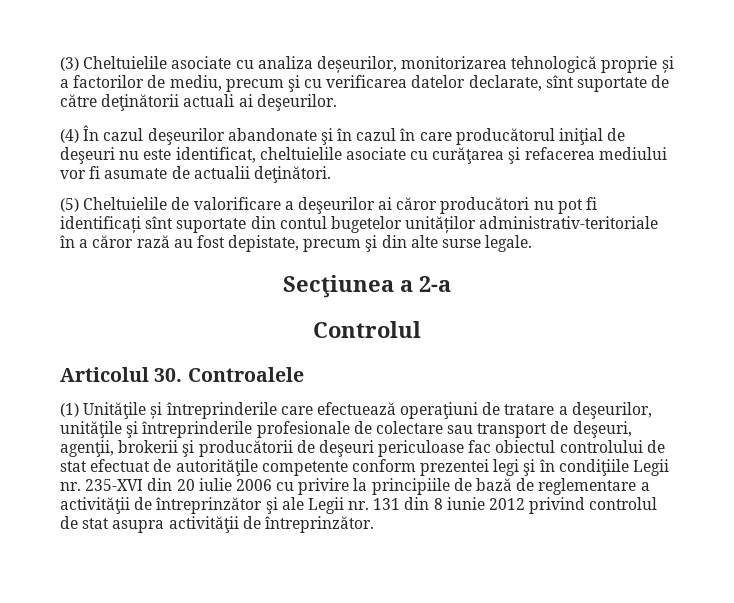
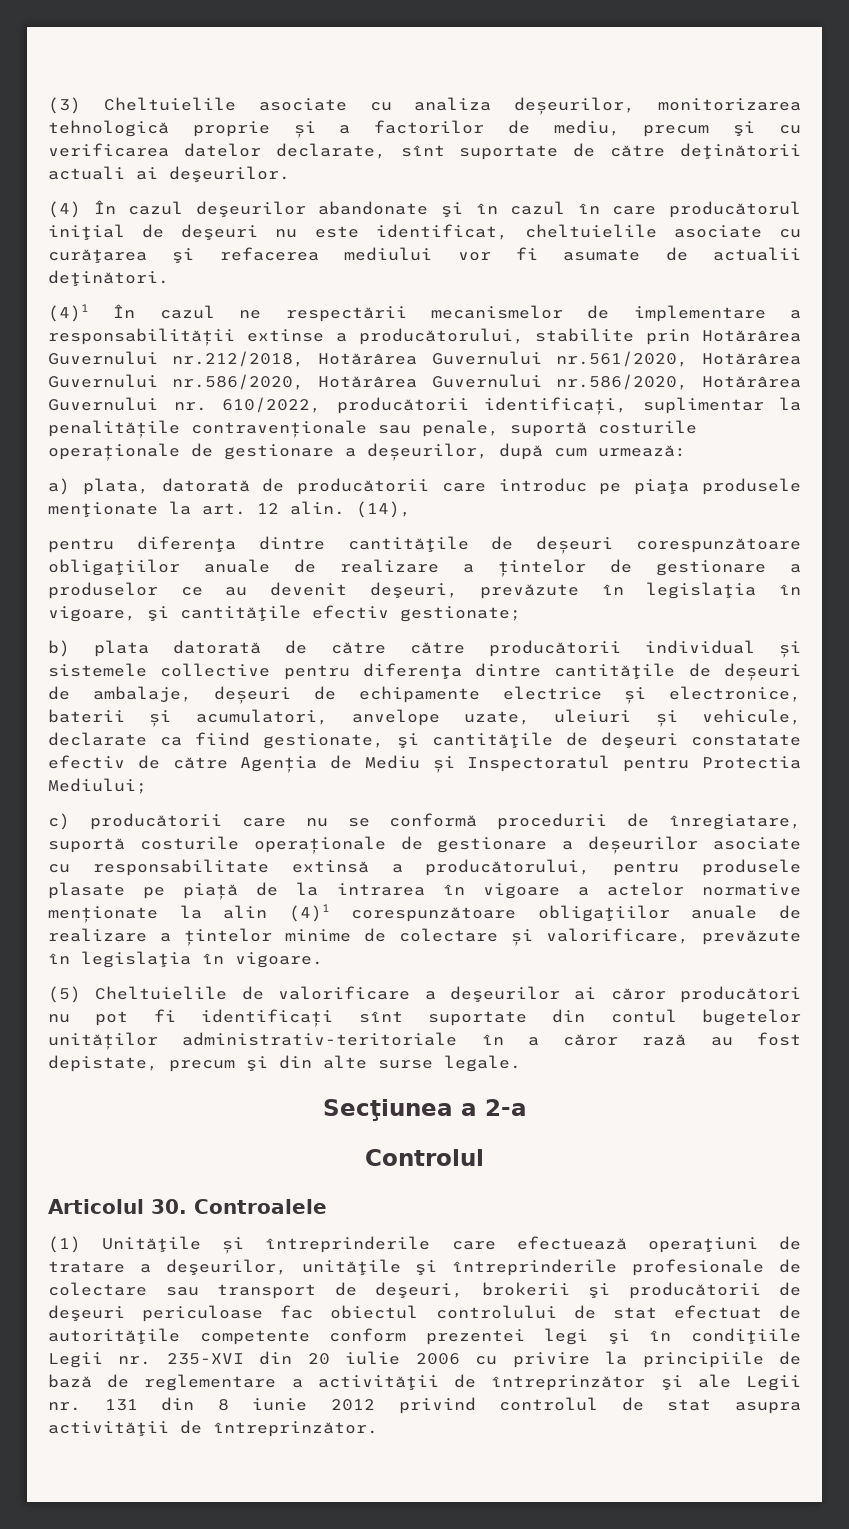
(331, 174) none -> [48,304,801,322] [48,328,801,346] [48,351,801,367] [48,374,801,390] [48,397,801,415] [48,420,697,438] [48,443,686,461] [48,478,802,495] [48,501,411,518] [48,536,801,554] [48,559,801,577] [48,582,801,599] [48,605,521,622] [48,640,801,658] [48,663,801,681] [48,686,801,704] [48,709,801,727] [48,732,801,749] [48,755,801,773] [48,778,147,794] [48,813,801,830] [48,836,801,854] [48,859,801,876] [48,882,802,900] [48,904,801,923] [48,928,801,946] [48,951,323,968] // (4)1 În cazul ne respectării mecanismelor de implementare a responsabilității extinse a producătorului, stabilite prin Hotărârea Guvernului nr.212/2018, Hotărârea Guvernului nr.561/2020, Hotărârea Guvernului nr.586/2020, Hotărârea Guvernului nr.586/2020, Hotărârea Guvernului nr. 610/2022, producătorii identificați, suplimentar la penalitățile contravenționale sau penale, suportă costurile operaționale de gestionare a deșeurilor, după cum urmează: // a) plata, datorată de producătorii care introduc pe piaţa produsele menţionate la art. 12 alin. (14), // pentru diferenţa dintre cantităţile de deșeuri corespunzătoare obligaţiilor anuale de realizare a țintelor de gestionare a produselor ce au devenit deşeuri, prevăzute în legislaţia în vigoare, şi cantităţile efectiv gestionate; // b) plata datorată de către către producătorii individual și sistemele collective pentru diferenţa dintre cantităţile de deșeuri de ambalaje, deșeuri de echipamente electrice și electronice, baterii și acumulatori, anvelope uzate, uleiuri și vehicule, declarate ca fiind gestionate, şi cantităţile de deşeuri constatate efectiv de către Agenția de Mediu și Inspectoratul pentru Protectia Mediului; // c) producătorii care nu se conformă procedurii de înregiatare, suportă costurile operaționale de gestionare a deșeurilor asociate cu responsabilitate extinsă a producătorului, pentru produsele plasate pe piață de la intrarea în vigoare a actelor normative menționate la alin (4)1 corespunzătoare obligaţiilor anuale de realizare a țintelor minime de colectare și valorificare, prevăzute în legislaţia în vigoare.
[60,440,114,457] agenţii, -> (463, 1290) none

